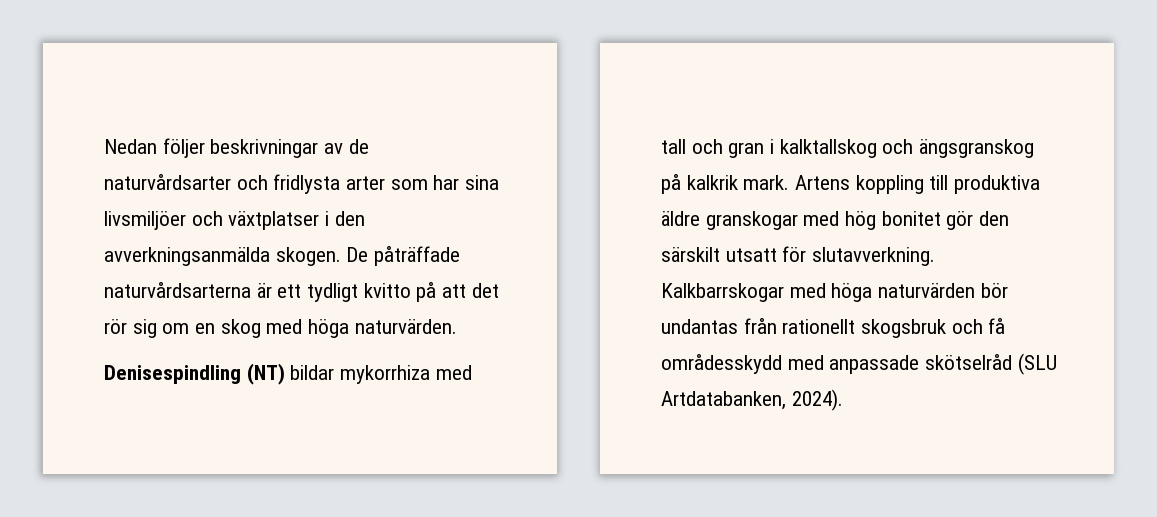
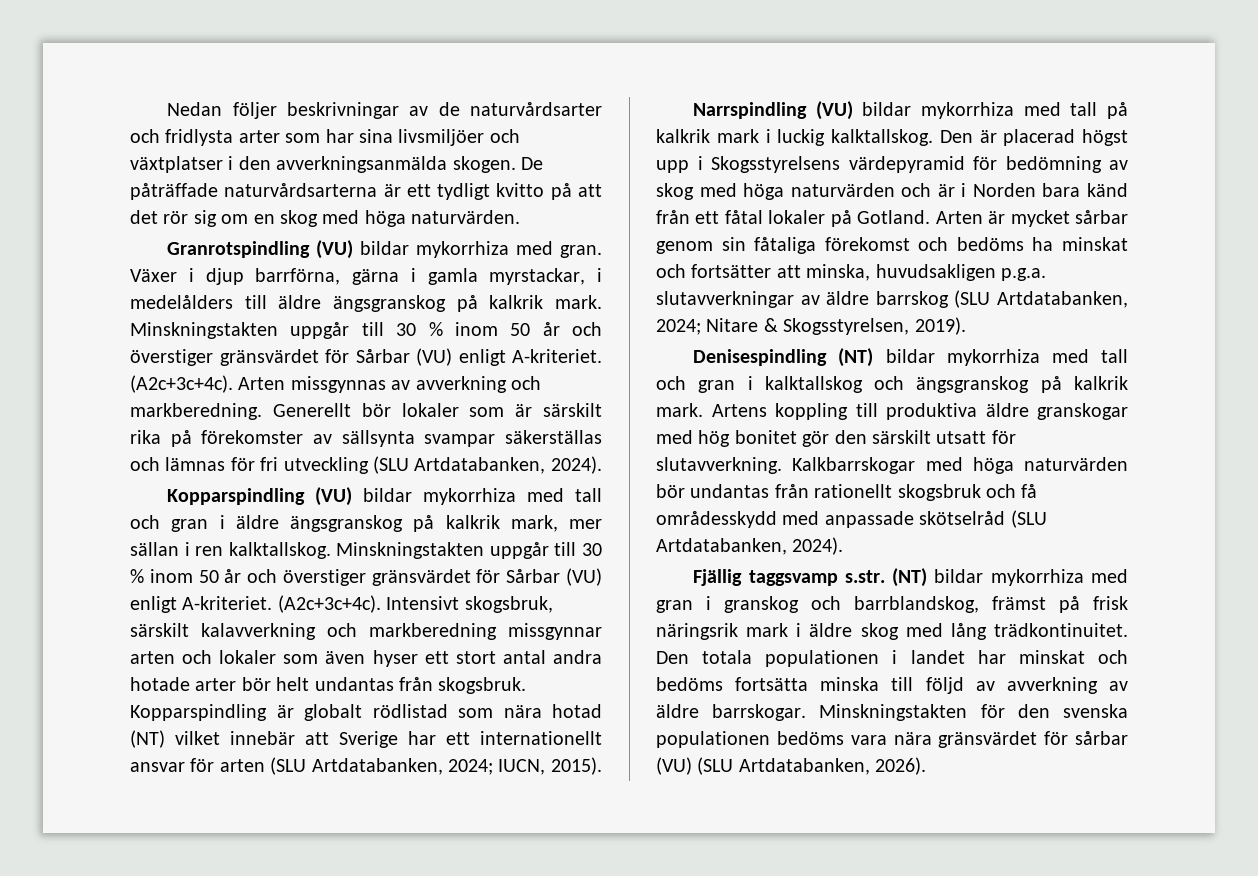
(457, 326) none -> [167,240,602,259] [130,268,602,285] [130,295,603,312] [130,322,602,339] [130,348,602,366] [130,375,541,393] [130,403,602,420] [130,430,602,447] [130,456,602,474] [167,487,602,506] [130,515,602,532] [130,542,602,559] [130,568,602,586] [130,595,553,613] [130,623,602,640] [130,650,603,667] [130,677,527,694] [130,704,602,721] [130,730,602,748] [130,757,602,775] [693,101,1128,120] [656,129,1128,146] [656,156,1128,173] [656,183,1128,200] [656,210,1128,227] [656,237,1128,254] [656,264,1046,281] [656,290,1128,308] [656,317,966,335] // Granrotspindling (VU) bildar mykorrhiza med gran. Växer i djup barrförna, gärna i gamla myrstackar, i medelålders till äldre ängsgranskog på kalkrik mark. Minskningstakten uppgår till 30 % inom 50 år och överstiger gränsvärdet för Sårbar (VU) enligt A-kriteriet. (A2c+3c+4c). Arten missgynnas av avverkning och markberedning. Generellt bör lokaler som är särskilt rika på förekomster av sällsynta svampar säkerställas och lämnas för fri utveckling (SLU Artdatabanken, 2024). // Kopparspindling (VU) bildar mykorrhiza med tall och gran i äldre ängsgranskog på kalkrik mark, mer sällan i ren kalktallskog. Minskningstakten uppgår till 30 % inom 50 år och överstiger gränsvärdet för Sårbar (VU) enligt A-kriteriet. (A2c+3c+4c). Intensivt skogsbruk, särskilt kalavverkning och markberedning missgynnar arten och lokaler som även hyser ett stort antal andra hotade arter bör helt undantas från skogsbruk. Kopparspindling är globalt rödlistad som nära hotad (NT) vilket innebär att Sverige har ett internationellt ansvar för arten (SLU Artdatabanken, 2024; IUCN, 2015). // Narrspindling (VU) bildar mykorrhiza med tall på kalkrik mark i luckig kalktallskog. Den är placerad högst upp i Skogsstyrelsens värdepyramid för bedömning av skog med höga naturvärden och är i Norden bara känd från ett fåtal lokaler på Gotland. Arten är mycket sårbar genom sin fåtaliga förekomst och bedöms ha minskat och fortsätter att minska, huvudsakligen p.g.a. slutavverkningar av äldre barrskog (SLU Artdatabanken, 2024; Nitare & Skogsstyrelsen, 2019).
(843, 400) none -> [693,568,1128,587] [656,596,1128,613] [656,623,1128,640] [656,650,1128,667] [656,677,1128,694] [656,704,1128,721] [656,731,1128,748] [656,757,927,775] // Fjällig taggsvamp s.str. (NT) bildar mykorrhiza med gran i granskog och barrblandskog, främst på frisk näringsrik mark i äldre skog med lång trädkontinuitet. Den totala populationen i landet har minskat och bedöms fortsätta minska till följd av avverkning av äldre barrskogar. Minskningstakten för den svenska populationen bedöms vara nära gränsvärdet för sårbar (VU) (SLU Artdatabanken, 2026).

